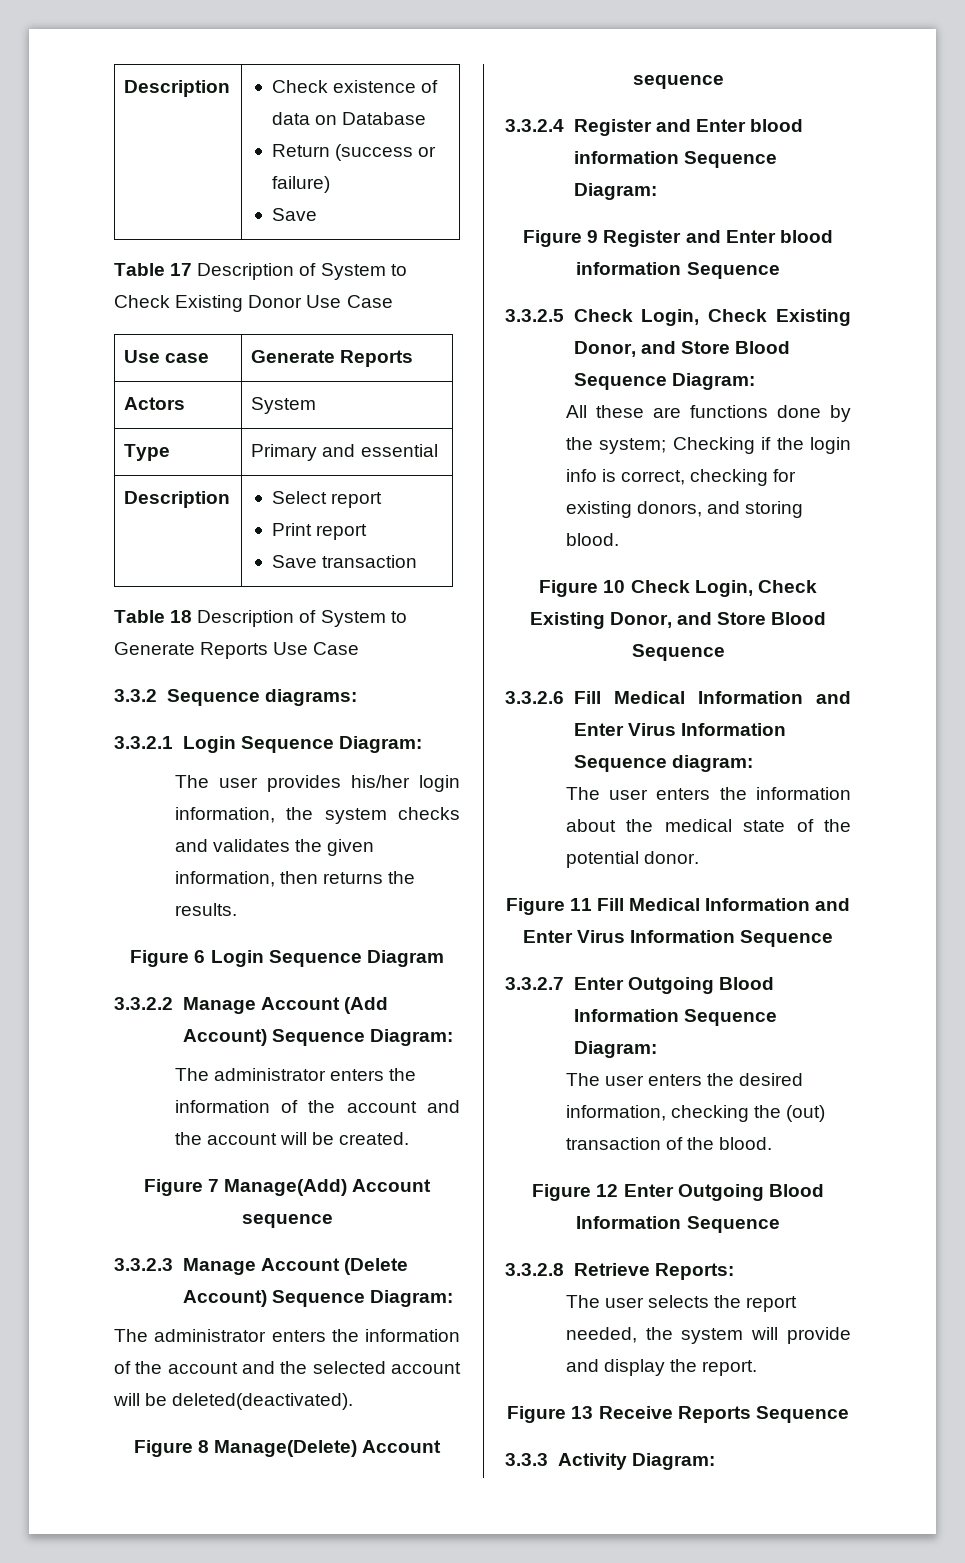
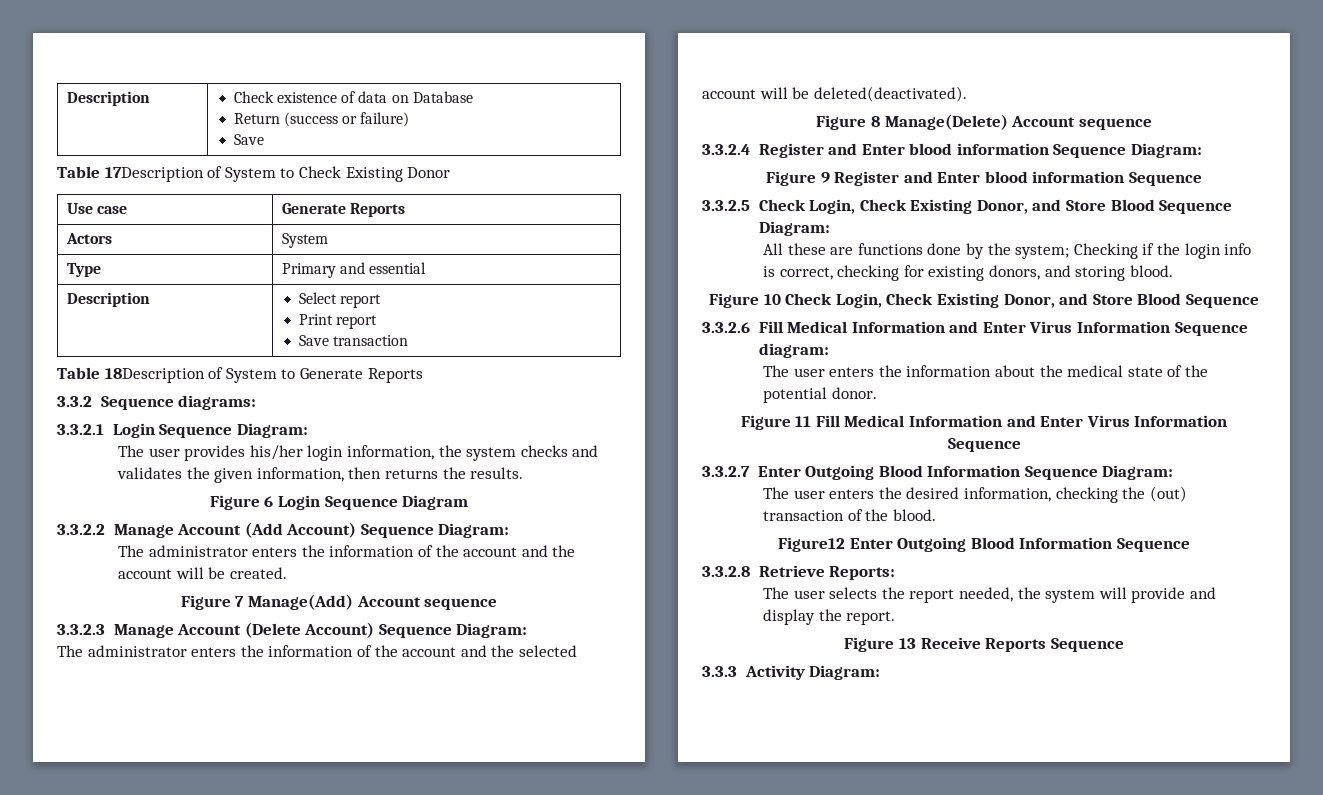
[170,263,295,280] 17 Description -> [104,167,204,182] 17Description
[306,295,393,308] Use Case -> (451, 172) none
[170,610,295,627] 18 Description -> [104,368,205,383] 18Description
[273,642,360,655] Use Case -> (423, 375) none
[532,1184,619,1201] Figure 12 -> [778,537,846,552] Figure12

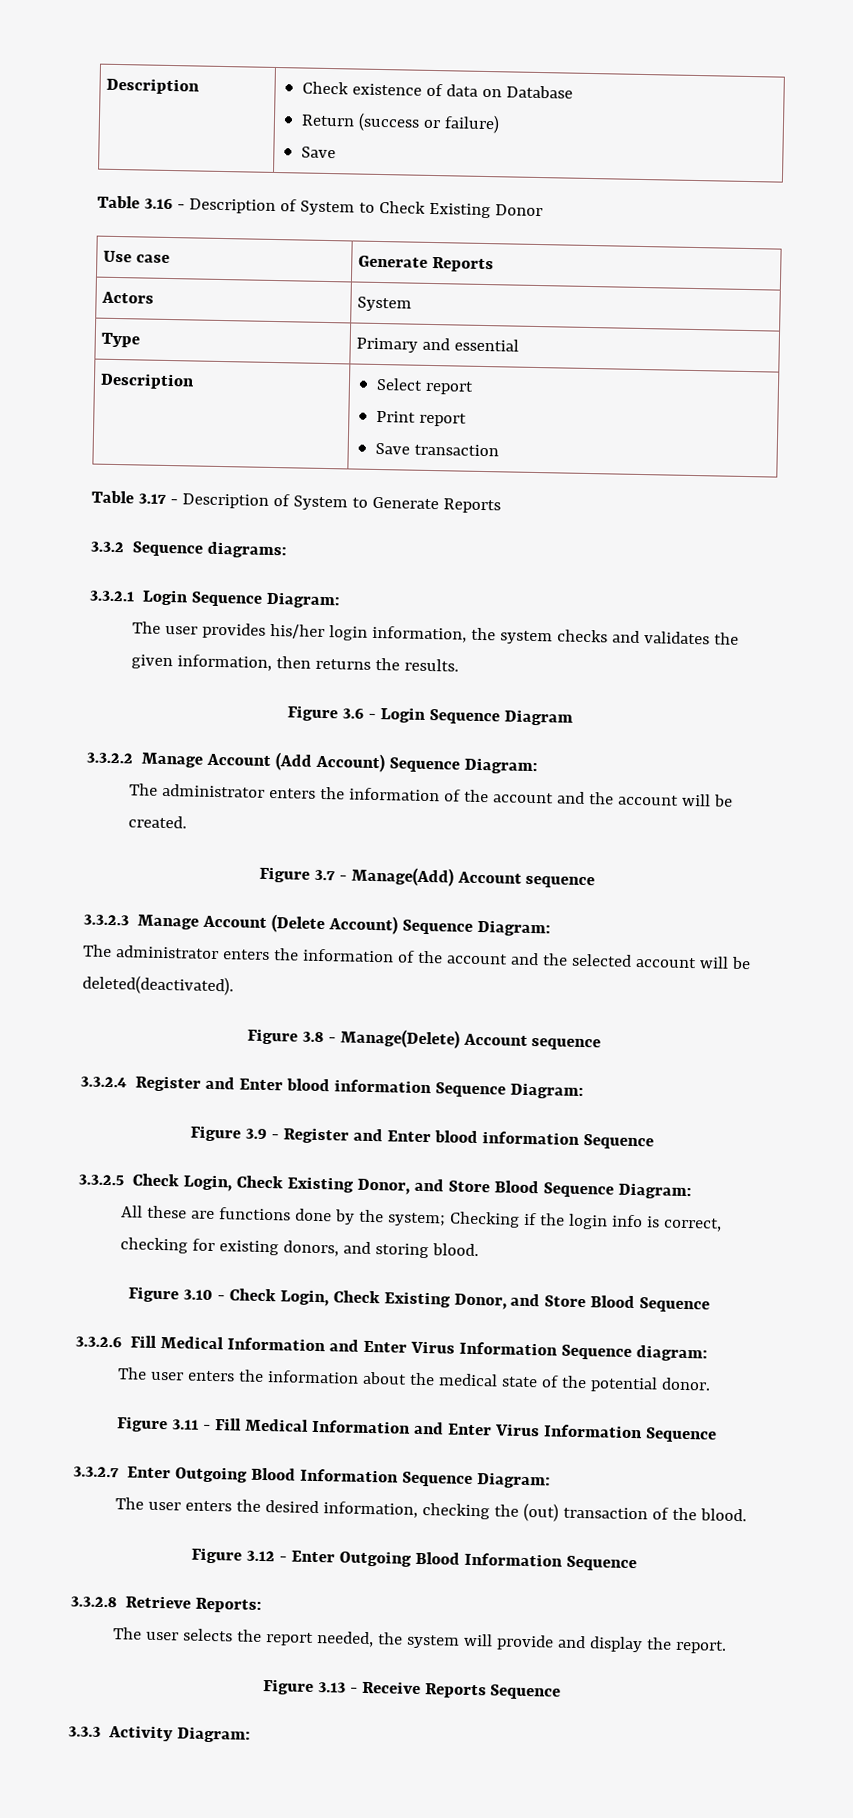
[104,167,204,182] 17Description -> [143,198,276,214] 3.16 - Description
[104,368,205,383] 18Description -> [137,493,269,509] 3.17 - Description
[264,496,274,507] 6 -> [342,708,377,720] 3.6 -
[235,596,245,607] 7 -> [313,869,347,881] 3.7 -
[870,116,880,127] 8 -> [301,1031,336,1043] 3.8 -
[820,172,830,183] 9 -> [245,1128,280,1140] 3.9 -
[763,294,781,305] 10 -> [182,1289,225,1301] 3.10 -
[795,416,812,427] 11 -> [172,1419,212,1430] 3.11 -
[778,537,846,552] Figure12 -> [191,1547,288,1564] Figure 3.12 -
[898,638,916,649] 13 -> [317,1682,358,1693] 3.13 -

